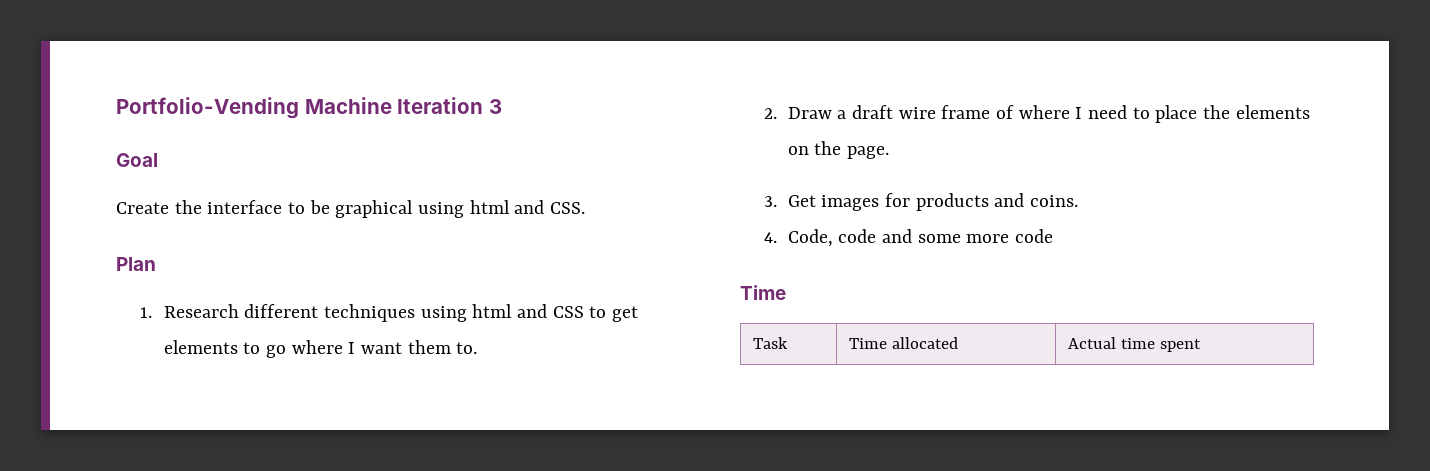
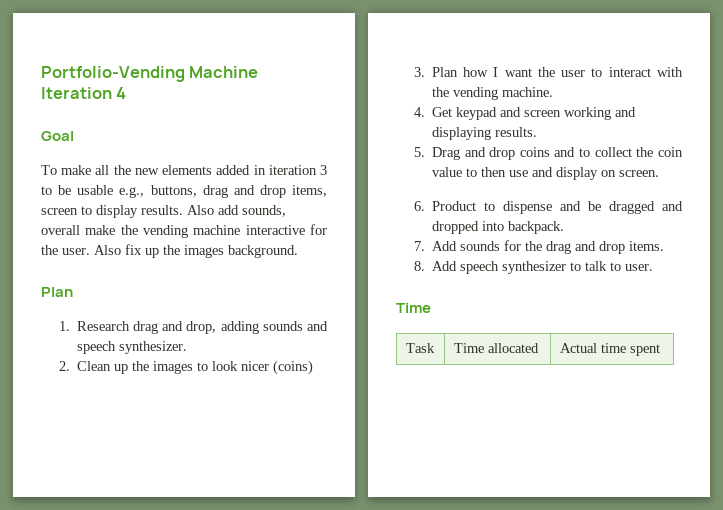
[488,99,502,114] 3 -> [116,87,127,99] 4
[116,200,586,218] [116,257,156,271] [139,304,638,322] [163,340,478,358] [763,105,1310,123] [787,141,889,159] [763,193,1078,211] [763,229,1053,247] Create the interface to be graphical using html and CSS. // Plan // 1. Research different techniques using html and CSS to get elements to go where I want them to. // 2. Draw a draft wire frame of where I need to place the elements on the page. // 3. Get images for products and coins. // 4. Code, code and some more code -> [41,165,328,175] [41,185,327,198] [41,205,286,218] [41,224,327,238] [41,244,298,258] [41,287,73,297] [58,321,328,334] [76,341,187,354] [58,360,313,375] [413,67,683,77] [431,87,553,100] [413,107,636,120] [431,127,537,140] [413,147,683,160] [431,167,659,180] [413,201,683,214] [431,221,564,234] [413,240,664,254] [413,261,653,274] To make all the new elements added in iteration 3 to be usable e.g., buttons, drag and drop items, screen to display results. Also add sounds, overall make the vending machine interactive for the user. Also fix up the images background. // Plan // 1. Research drag and drop, adding sounds and speech synthesizer. // 2. Clean up the images to look nicer (coins) // 3. Plan how I want the user to interact with the vending machine. // 4. Get keypad and screen working and displaying results. // 5. Drag and drop coins and to collect the coin value to then use and display on screen. // 6. Product to dispense and be dragged and dropped into backpack. // 7. Add sounds for the drag and drop items. // 8. Add speech synthesizer to talk to user.

